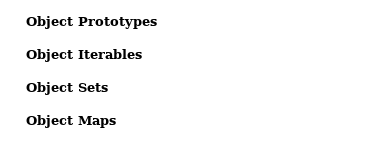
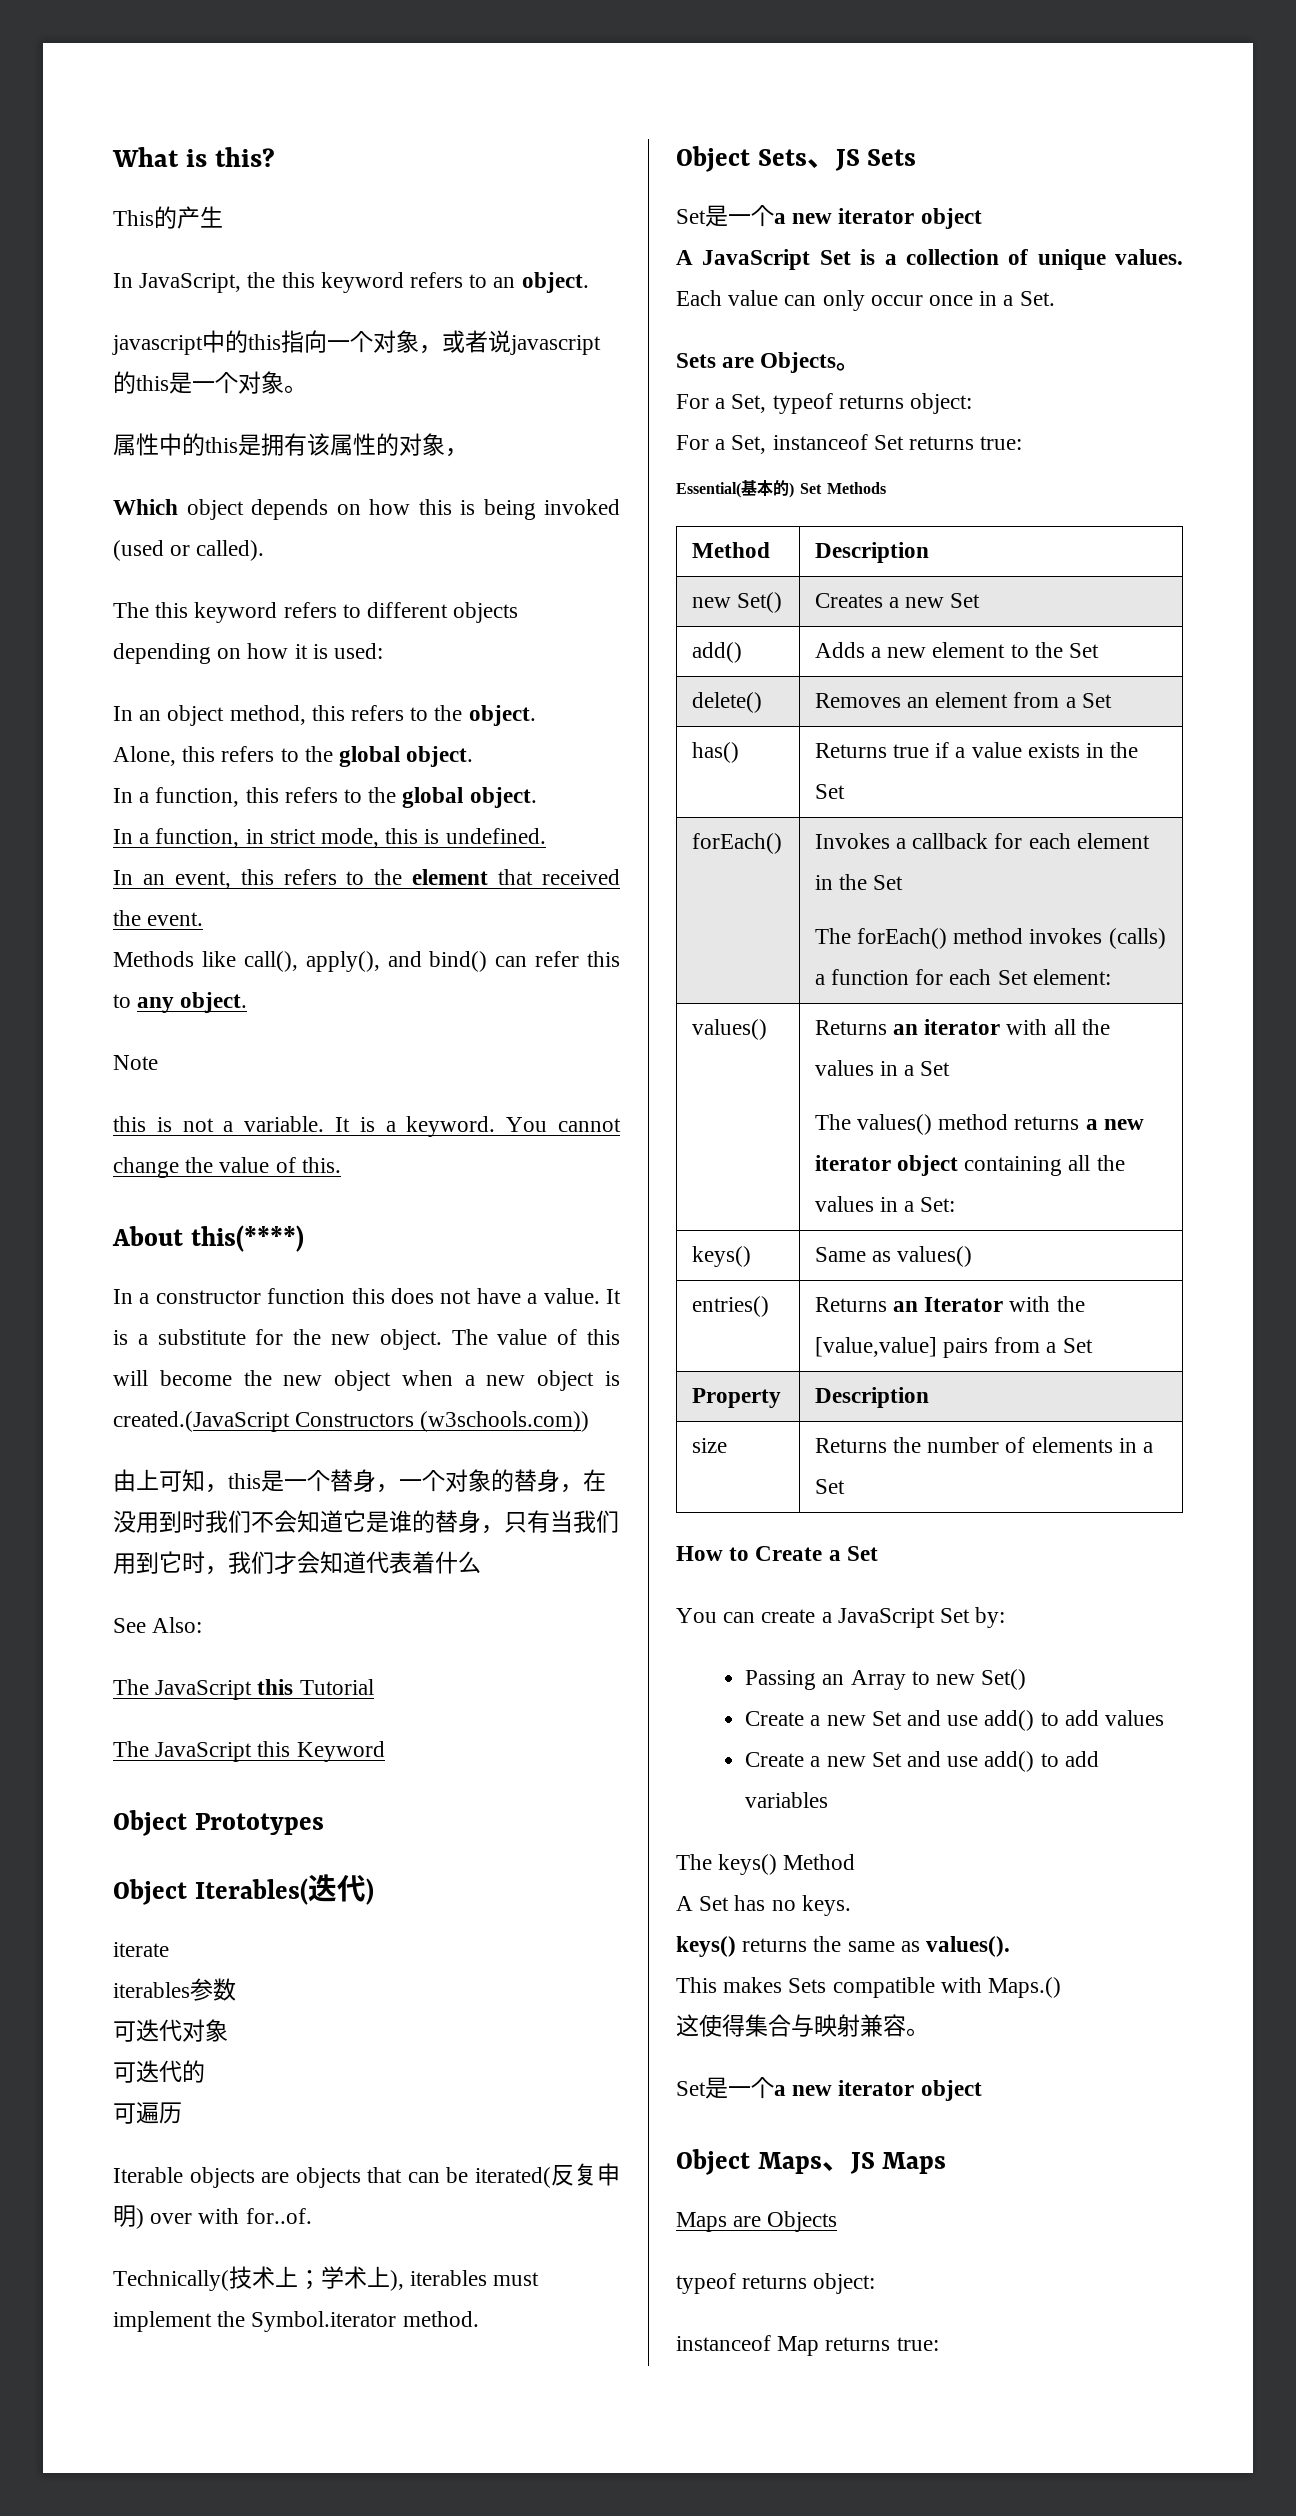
[26,16,157,29] [26,49,142,62] [26,82,108,95] [26,115,116,128] Object Prototypes // Object Iterables // Object Sets // Object Maps -> [112,147,276,167] [113,206,223,229] [113,272,589,293] [112,330,601,355] [113,371,307,394] [113,433,468,457] [113,499,620,520] [113,540,265,561] [113,602,519,623] [113,643,384,664] [113,705,536,726] [113,746,474,767] [113,787,537,808] [113,828,546,848] [113,869,620,889] [113,910,204,926] [113,951,620,972] [113,992,248,1013] [113,1055,158,1070] [113,1116,621,1137] [113,1157,341,1178] [112,1225,304,1252] [113,1288,621,1304] [113,1329,620,1350] [113,1370,620,1391] [113,1411,590,1432] [113,1469,606,1493] [113,1510,619,1534] [113,1551,481,1575] [113,1617,203,1633] [113,1679,374,1700] [113,1741,385,1762] [113,1810,324,1836] [113,1874,374,1905] [113,1942,169,1957] [113,1978,236,2001] [113,2019,228,2042] [113,2060,205,2083] [113,2102,182,2124] [113,2163,620,2188] [113,2205,312,2229] [113,2266,540,2291] [113,2311,479,2332] [676,146,917,172] [676,205,982,229] [676,249,1183,270] [676,290,1055,311] [676,352,860,373] [676,393,973,414] [676,434,1023,454] [676,480,887,498] [691,542,770,558] [814,542,929,563] [691,592,782,613] [814,593,981,608] [691,642,742,663] [814,642,1100,658] [691,692,762,713] [814,692,1112,708] [691,742,739,763] [814,742,1139,758] [814,784,845,799] [691,833,782,854] [814,833,1150,849] [814,874,904,890] [814,928,1166,949] [814,969,1111,985] [691,1019,767,1040] [814,1019,1110,1035] [814,1060,951,1076] [814,1114,1144,1135] [814,1155,1125,1176] [814,1196,956,1212] [691,1246,751,1267] [814,1246,973,1267] [691,1296,769,1317] [814,1296,1085,1312] [814,1337,1093,1358] [691,1388,781,1408] [814,1387,929,1408] [691,1438,727,1453] [814,1437,1154,1453] [814,1479,845,1494] [676,1546,878,1561] [676,1607,1006,1628] [745,1669,1027,1690] [745,1710,1165,1731] [745,1751,1099,1772] [745,1792,829,1808] [676,1854,856,1875] [676,1895,851,1916] [676,1936,1011,1957] [676,1977,1062,1998] [676,2014,929,2037] [676,2077,982,2101] [676,2149,947,2175] [676,2211,838,2232] [676,2273,876,2294] [676,2335,939,2356] What is this? // This的产生 // In JavaScript, the this keyword refers to an object. // javascript中的this指向一个对象，或者说javascript的this是一个对象。 // 属性中的this是拥有该属性的对象， // Which object depends on how this is being invoked (used or called). // The this keyword refers to different objects depending on how it is used: // In an object method, this refers to the object. // Alone, this refers to the global object. // In a function, this refers to the global object. // In a function, in strict mode, this is undefined. // In an event, this refers to the element that received the event. // Methods like call(), apply(), and bind() can refer this to any object. // Note // this is not a variable. It is a keyword. You cannot change the value of this. // About this(****) // In a constructor function this does not have a value. It is a substitute for the new object. The value of this will become the new object when a new object is created.(JavaScript Constructors (w3schools.com)) // 由上可知，this是一个替身，一个对象的替身，在没用到时我们不会知道它是谁的替身，只有当我们用到它时，我们才会知道代表着什么 // See Also: // The JavaScript this Tutorial // The JavaScript this Keyword // Object Prototypes // Object Iterables(迭代) // iterate // iterables参数 // 可迭代对象 // 可迭代的 // 可遍历 // Iterable objects are objects that can be iterated(反复申明) over with for..of. // Technically(技术上；学术上), iterables must implement the Symbol.iterator method. // Object Sets、JS Sets // Set是一个a new iterator object // A JavaScript Set is a collection of unique values. Each value can only occur once in a Set. // Sets are Objects。 // For a Set, typeof returns object: // For a Set, instanceof Set returns true: // Essential(基本的) Set Methods // Method | Description // new Set() | Creates a new Set // add() | Adds a new element to the Set // delete() | Removes an element from a Set // has() | Returns true if a value exists in the Set // forEach() | Invokes a callback for each element in the Set // The forEach() method invokes (calls) a function for each Set element: // values() | Returns an iterator with all the values in a Set // The values() method returns a new iterator object containing all the values in a Set: // keys() | Same as values() // entries() | Returns an Iterator with the [value,value] pairs from a Set // Property | Description // size | Returns the number of elements in a Set // How to Create a Set // You can create a JavaScript Set by: // Passing an Array to new Set() // Create a new Set and use add() to add values // Create a new Set and use add() to add variables // The keys() Method // A Set has no keys. // keys() returns the same as values(). // This makes Sets compatible with Maps.() // 这使得集合与映射兼容。 // Set是一个a new iterator object // Object Maps、JS Maps // Maps are Objects // typeof returns object: // instanceof Map returns true:

